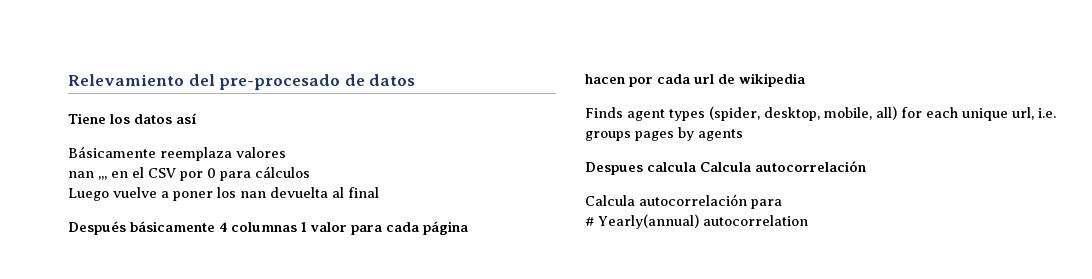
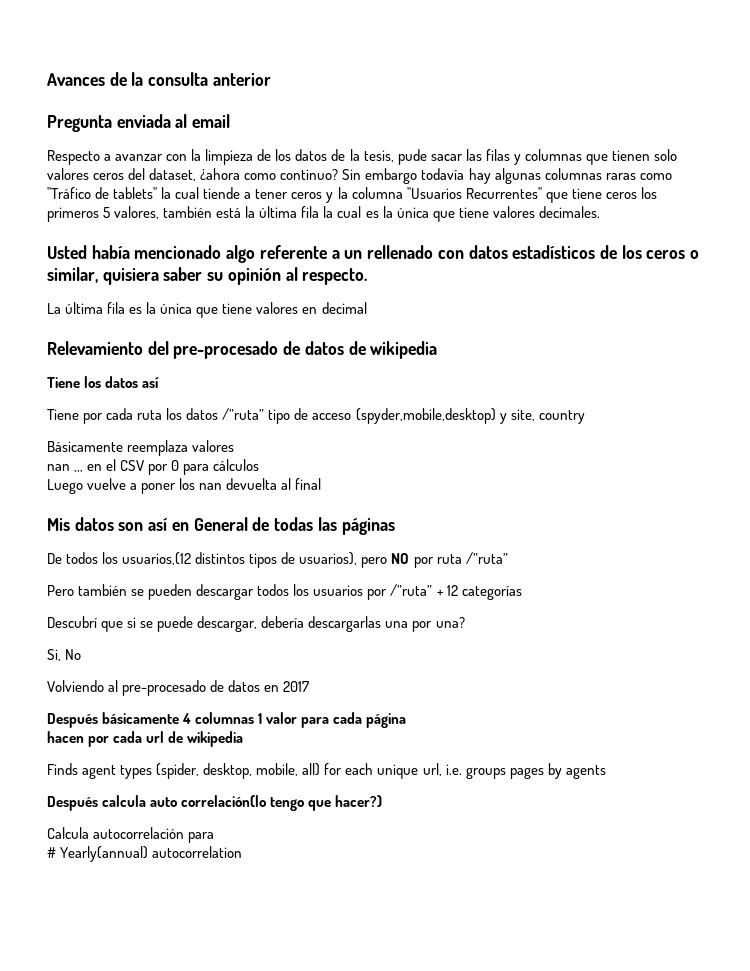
(68, 80) none -> [47,72,271,86] [47,114,231,132] [47,149,677,165] [47,168,672,184] [47,187,657,203] [47,206,600,222] [47,245,700,263] [47,267,368,285] [47,302,367,318] Avances de la consulta anterior // Pregunta enviada al email // Respecto a avanzar con la limpieza de los datos de la tesis, pude sacar las filas y columnas que tienen solo valores ceros del dataset, ¿ahora como continuo? Sin embargo todavía hay algunas columnas raras como "Tráfico de tablets" la cual tiende a tener ceros y la columna "Usuarios Recurrentes" que tiene ceros los primeros 5 valores, también está la última fila la cual es la única que tiene valores decimales. // Usted había mencionado algo referente a un rellenado con datos estadísticos de los ceros o similar, quisiera saber su opinión al respecto. // La última fila es la única que tiene valores en decimal //
(416, 80) none -> [348,341,438,359] de wikipedia
(197, 118) none -> [47,408,585,424] // Tiene por cada ruta los datos /”ruta” tipo de acceso (spyder,mobile,desktop) y site, country
(379, 192) none -> [47,517,395,535] [47,552,508,568] [47,584,522,600] [47,616,465,632] [47,649,82,661] [47,680,310,696] // Mis datos son así en General de todas las páginas // De todos los usuarios,(12 distintos tipos de usuarios), pero NO por ruta /”ruta” // Pero también se pueden descargar todos los usuarios por /”ruta” + 12 categorías // Descubrí que si se puede descargar, debería descargarlas una por una? // Si, No // Volviendo al pre-procesado de datos en 2017
[585,161,866,175] Despues calcula Calcula autocorrelación -> [47,795,383,811] Después calcula auto correlación(lo tengo que hacer?)

